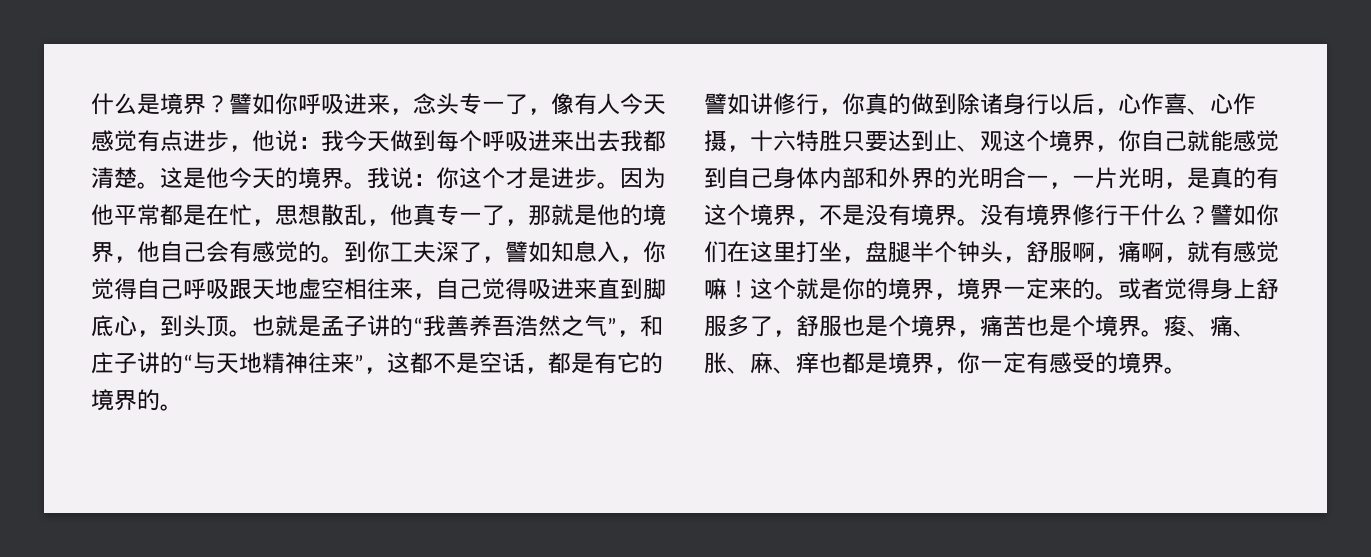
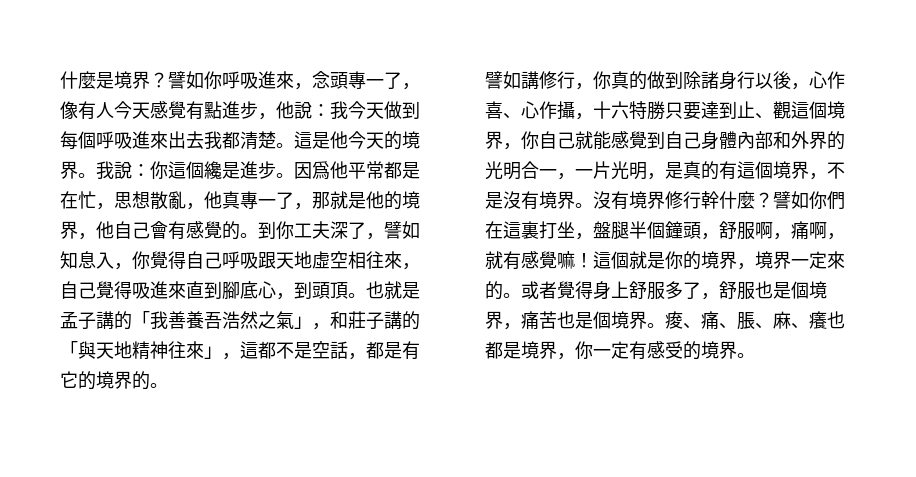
[91,93,137,115] 什么 -> [60,71,96,89] 什麼
[344,93,482,115] 进来，念头专 -> [258,71,366,90] 進來，念頭專
[114,130,298,152] 觉有点进步，他说 -> [168,101,312,120] 覺有點進步，他說
[459,130,574,152] 个呼吸进来 -> [78,131,168,149] 個呼吸進來
[160,167,183,188] 这 -> [294,131,312,149] 這
[390,167,666,189] 说：你这个才是进步。因为 -> [114,161,330,180] 說：你這個纔是進步。因爲
[344,204,459,226] 乱，他真专 -> [168,191,258,210] 亂，他真專
[206,241,298,263] 会有感觉 -> [150,221,222,240] 會有感覺
[91,278,114,300] 觉 -> [150,251,168,269] 覺
[298,278,666,300] 虚空相往来，自己觉得吸进来直到脚 -> [312,251,420,270] [60,281,240,300] 虛空相往來，自己覺得吸進來直到腳
[183,315,229,337] 头顶 -> [312,282,348,299] 頭頂
[367,315,663,337] [91,352,410,374] 讲的“我善养吾浩然之气”，和庄子讲的“与天地精神往来”，这 -> [96,311,420,330] [60,341,258,360] 講的「我善養吾浩然之氣」，和莊子講的「與天地精神往來」，這
[502,352,525,374] 话 -> [330,341,348,359] 話
[750,93,773,115] 讲 -> [521,71,539,89] 講
[980,93,1095,115] 诸身行以后 -> [701,71,791,90] 諸身行以後
[704,130,727,152] 摄 -> [557,101,575,120] 攝
[819,130,1049,152] 胜只要达到止、观这个 -> [647,101,827,120] 勝只要達到止、觀這個
[1256,130,1279,152] 觉 -> [629,131,647,149] 覺
[796,167,842,189] 体内 -> [719,131,755,149] 體內
[704,204,750,226] 这个 -> [737,161,773,179] 這個
[865,204,888,226] 没 -> [503,191,521,209] 沒
[980,204,1003,226] 没 -> [593,191,611,209] 沒
[1118,204,1279,226] [704,241,1003,263] 干什么？譬如你们在这里打坐，盘腿半个钟头 -> [701,191,845,210] [485,221,701,240] 幹什麼？譬如你們在這裏打坐，盤腿半個鐘頭
[1256,241,1279,263] [704,278,796,300] 觉嘛！这个 -> [539,251,629,269] 覺嘛！這個
[1049,278,1072,300] 来 -> [827,251,845,269] 來
[1164,278,1187,300] 觉 -> [557,281,575,299] 覺
[888,315,911,337] 个 -> [791,281,809,299] 個
[1072,315,1095,337] 个 -> [593,311,611,329] 個
[704,352,819,374] 胀、麻、痒 -> [737,311,827,330] 脹、麻、癢

